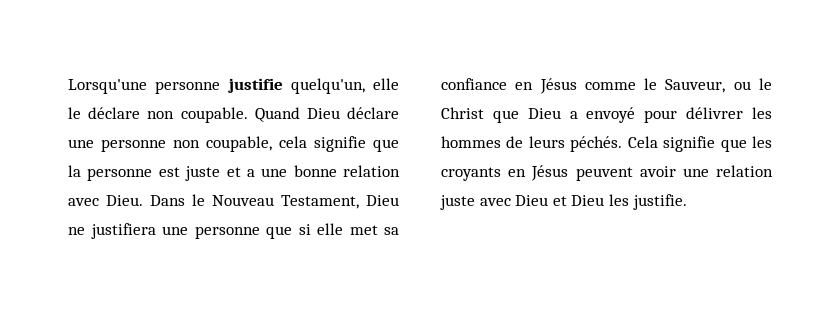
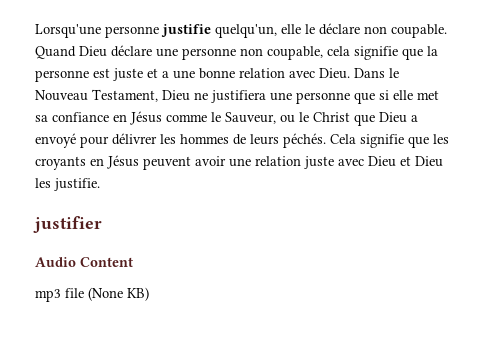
(687, 202) none -> [33,216,102,233] [35,257,133,267] [35,287,149,302] // justifier // Audio Content // mp3 file (None KB)

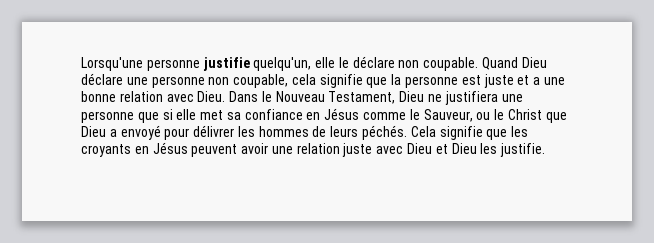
[33,216,102,233] [35,257,133,267] [35,287,149,302] // justifier // Audio Content // mp3 file (None KB) -> (546, 150) none

